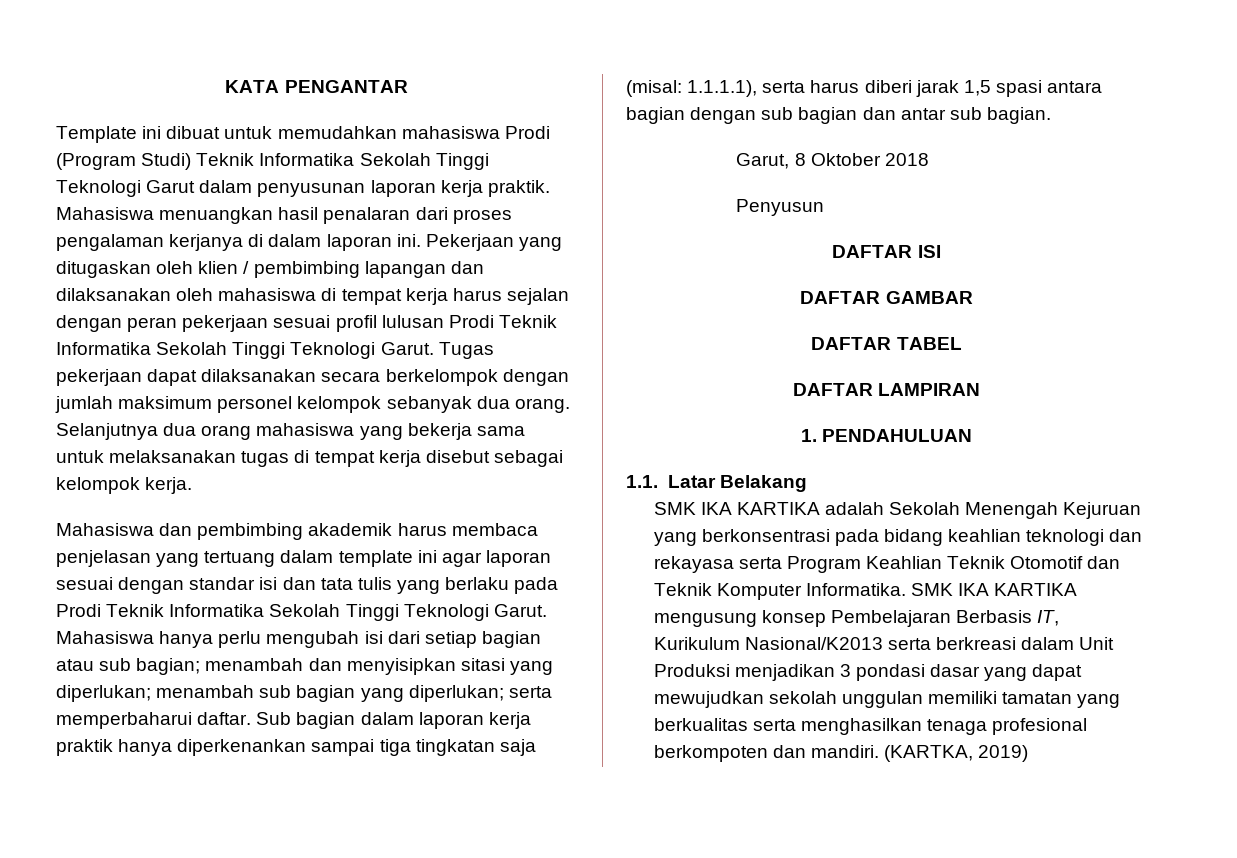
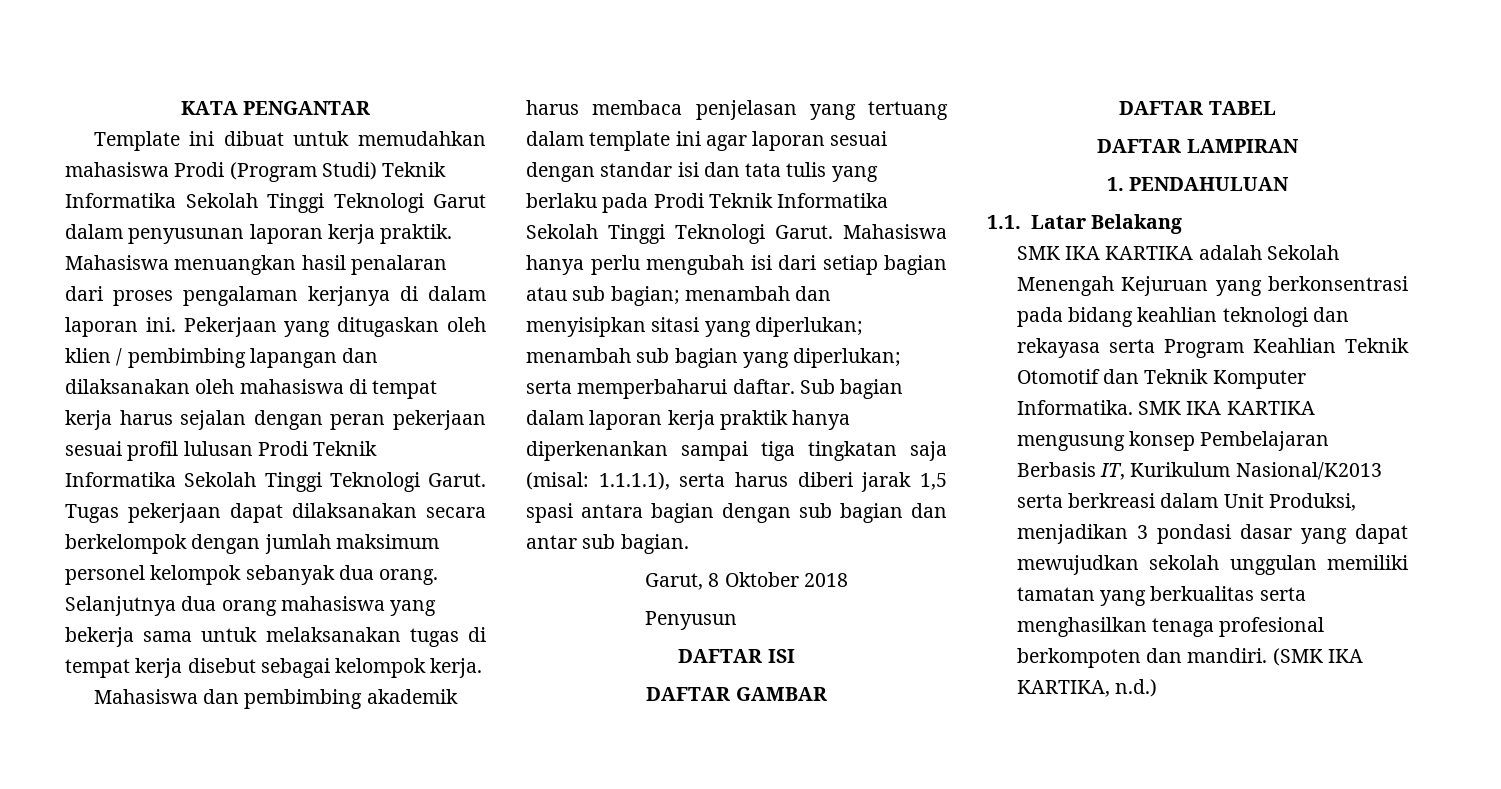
[653,664,730,677] Produksi -> [1268,493,1356,511] Produksi,
[883,745,1029,762] (KARTKA, 2019) -> [1272,648,1363,666] [1016,679,1158,697] (SMK IKA KARTIKA, n.d.)

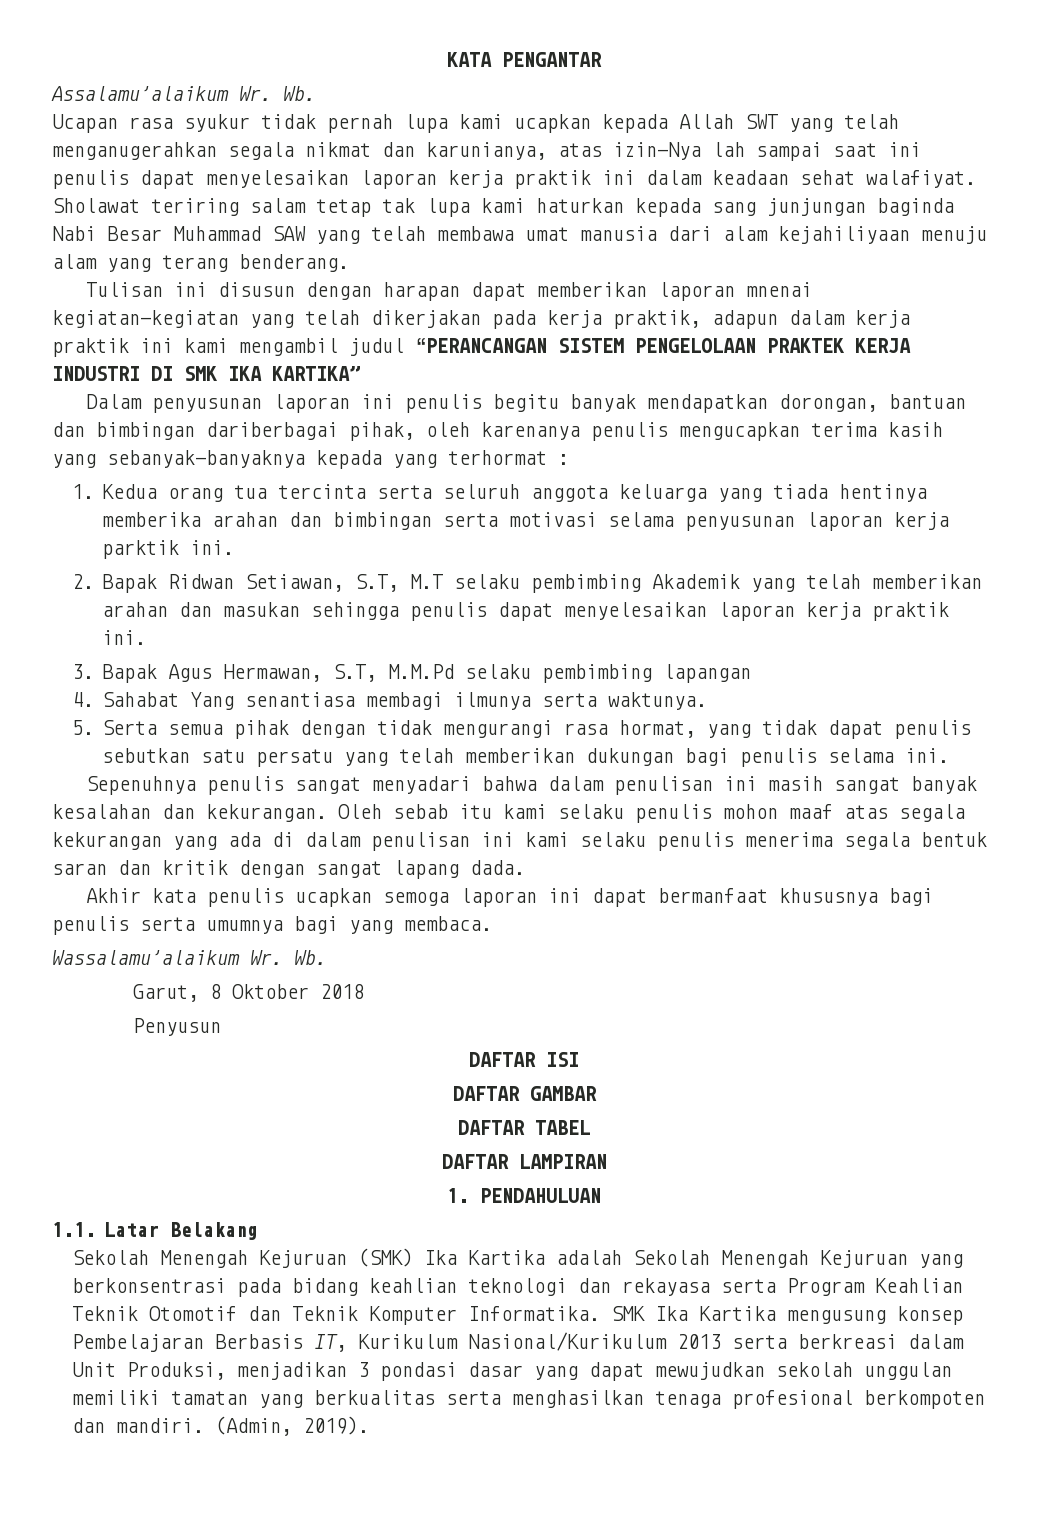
[93,131,486,151] [65,162,447,182] [65,193,486,213] [65,224,453,244] [65,255,447,275] [65,286,486,306] [65,317,486,337] [65,348,379,368] [65,379,438,399] [65,410,486,430] [65,441,378,461] [65,472,486,492] [65,503,486,523] [65,534,439,554] [65,565,439,585] [65,596,437,616] [65,627,486,647] [65,658,483,678] [93,689,458,709] [526,100,948,120] [526,131,888,151] [526,162,878,182] [526,193,889,213] [526,224,947,244] [526,255,947,275] [526,286,832,306] [526,317,863,337] [526,348,902,368] [526,379,904,399] [526,410,851,430] [526,441,947,461] [526,472,947,492] [526,503,947,523] [526,534,689,554] Template ini dibuat untuk memudahkan mahasiswa Prodi (Program Studi) Teknik Informatika Sekolah Tinggi Teknologi Garut dalam penyusunan laporan kerja praktik. Mahasiswa menuangkan hasil penalaran dari proses pengalaman kerjanya di dalam laporan ini. Pekerjaan yang ditugaskan oleh klien / pembimbing lapangan dan dilaksanakan oleh mahasiswa di tempat kerja harus sejalan dengan peran pekerjaan sesuai profil lulusan Prodi Teknik Informatika Sekolah Tinggi Teknologi Garut. Tugas pekerjaan dapat dilaksanakan secara berkelompok dengan jumlah maksimum personel kelompok sebanyak dua orang. Selanjutnya dua orang mahasiswa yang bekerja sama untuk melaksanakan tugas di tempat kerja disebut sebagai kelompok kerja. // Mahasiswa dan pembimbing akademik harus membaca penjelasan yang tertuang dalam template ini agar laporan sesuai dengan standar isi dan tata tulis yang berlaku pada Prodi Teknik Informatika Sekolah Tinggi Teknologi Garut. Mahasiswa hanya perlu mengubah isi dari setiap bagian atau sub bagian; menambah dan menyisipkan sitasi yang diperlukan; menambah sub bagian yang diperlukan; serta memperbaharui daftar. Sub bagian dalam laporan kerja praktik hanya diperkenankan sampai tiga tingkatan saja (misal: 1.1.1.1), serta harus diberi jarak 1,5 spasi antara bagian dengan sub bagian dan antar sub bagian. -> [51,86,316,101] [52,114,899,133] [52,142,921,161] [52,170,976,189] [52,198,954,217] [52,226,987,244] [52,254,349,272] [85,282,812,301] [52,310,910,329] [52,338,911,357] [52,366,360,381] [85,394,966,413] [52,422,943,441] [52,450,569,469] [72,484,928,502] [102,512,950,531] [102,540,235,559] [72,574,983,593] [102,602,950,621] [102,630,147,645] [72,664,752,683] [72,692,708,710] [72,720,972,739] [102,748,950,767] [85,776,977,795] [52,804,965,823] [52,832,987,851] [52,860,525,879] [85,888,933,907] [52,916,492,935] [52,950,327,965] Assalamu’alaikum Wr. Wb. // Ucapan rasa syukur tidak pernah lupa kami ucapkan kepada Allah SWT yang telah menganugerahkan segala nikmat dan karunianya, atas izin-Nya lah sampai saat ini penulis dapat menyelesaikan laporan kerja praktik ini dalam keadaan sehat walafiyat. Sholawat teriring salam tetap tak lupa kami haturkan kepada sang junjungan baginda Nabi Besar Muhammad SAW yang telah membawa umat manusia dari alam kejahiliyaan menuju alam yang terang benderang. // Tulisan ini disusun dengan harapan dapat memberikan laporan mnenai kegiatan-kegiatan yang telah dikerjakan pada kerja praktik, adapun dalam kerja praktik ini kami mengambil judul “PERANCANGAN SISTEM PENGELOLAAN PRAKTEK KERJA INDUSTRI DI SMK IKA KARTIKA” // Dalam penyusunan laporan ini penulis begitu banyak mendapatkan dorongan, bantuan dan bimbingan dariberbagai pihak, oleh karenanya penulis mengucapkan terima kasih yang sebanyak-banyaknya kepada yang terhormat : // 1. Kedua orang tua tercinta serta seluruh anggota keluarga yang tiada hentinya memberika arahan dan bimbingan serta motivasi selama penyusunan laporan kerja parktik ini. // 2. Bapak Ridwan Setiawan, S.T, M.T selaku pembimbing Akademik yang telah memberikan arahan dan masukan sehingga penulis dapat menyelesaikan laporan kerja praktik ini. // 3. Bapak Agus Hermawan, S.T, M.M.Pd selaku pembimbing lapangan // 4. Sahabat Yang senantiasa membagi ilmunya serta waktunya. // 5. Serta semua pihak dengan tidak mengurangi rasa hormat, yang tidak dapat penulis sebutkan satu persatu yang telah memberikan dukungan bagi penulis selama ini. // Sepenuhnya penulis sangat menyadari bahwa dalam penulisan ini masih sangat banyak kesalahan dan kekurangan. Oleh sebab itu kami selaku penulis mohon maaf atas segala kekurangan yang ada di dalam penulisan ini kami selaku penulis menerima segala bentuk saran dan kritik dengan sangat lapang dada. // Akhir kata penulis ucapkan semoga laporan ini dapat bermanfaat khususnya bagi penulis serta umumnya bagi yang membaca. // Wassalamu’alaikum Wr. Wb.
[1016,246,1194,260] SMK IKA KARTIKA -> [72,1248,546,1268] Sekolah Menengah Kejuruan (SMK) Ika Kartika
[1186,401,1315,415] IKA KARTIKA -> [655,1306,777,1321] Ika Kartika
[1235,462,1382,480] Nasional/K2013 -> [468,1332,722,1351] Nasional/Kurikulum 2013
[1272,648,1363,666] [1016,679,1158,697] (SMK IKA KARTIKA, n.d.) -> [215,1416,370,1436] (Admin, 2019).

